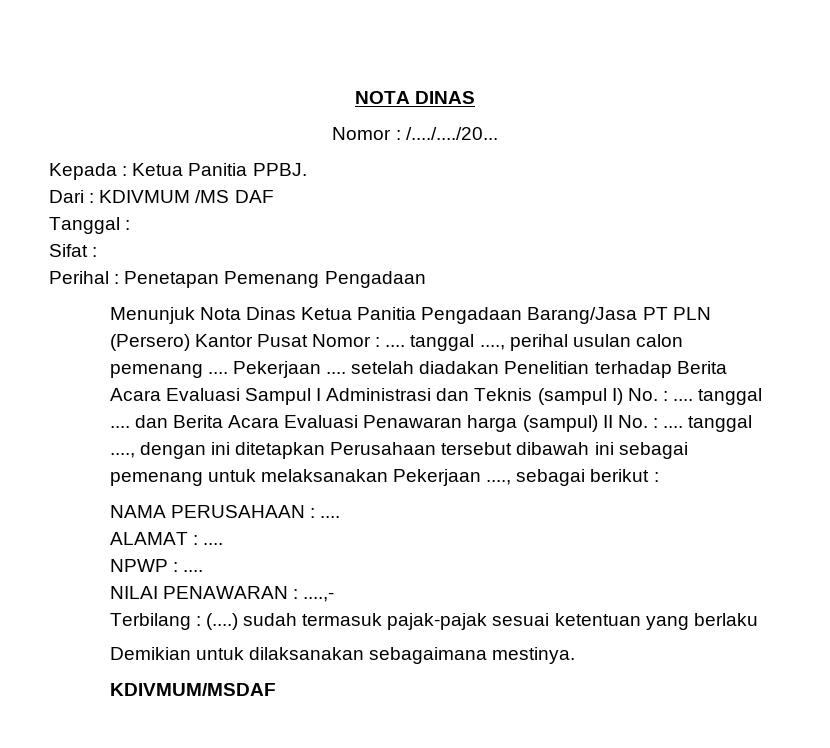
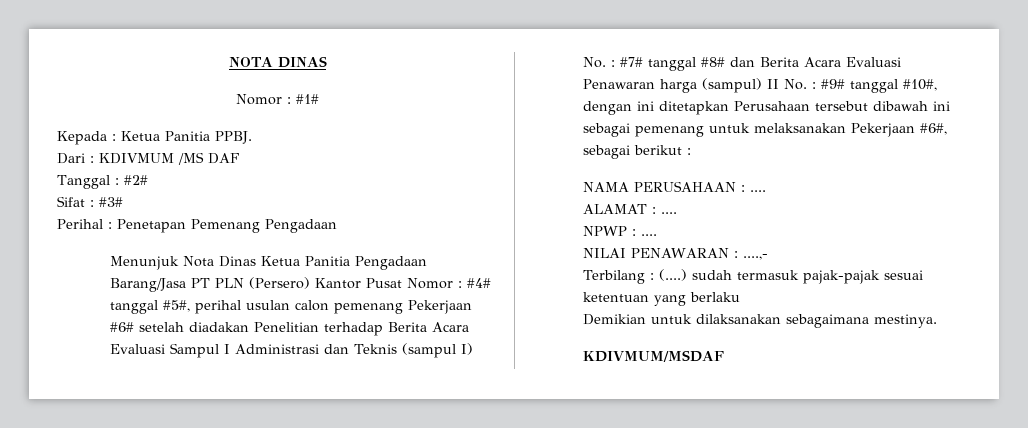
[405,127,498,140] /..../..../20... -> [296,94,319,104] #1#
(131, 225) none -> [123,175,148,185] #2#
(98, 252) none -> [99,197,123,207] #3#
[385,334,505,351] .... tanggal ...., -> [466,278,491,288] [109,300,190,314] #4# tanggal #5#,
[207,361,346,378] .... Pekerjaan .... -> [407,300,472,314] [109,322,134,332] Pekerjaan #6#
[673,388,763,405] [109,426,130,428] .... tanggal .... -> [619,57,725,71] #7# tanggal #8#
[663,415,753,432] [109,453,135,458] .... tanggal ...., -> [820,79,937,93] #9# tanggal #10#,
[486,480,512,485] ...., -> [919,123,947,135] #6#,

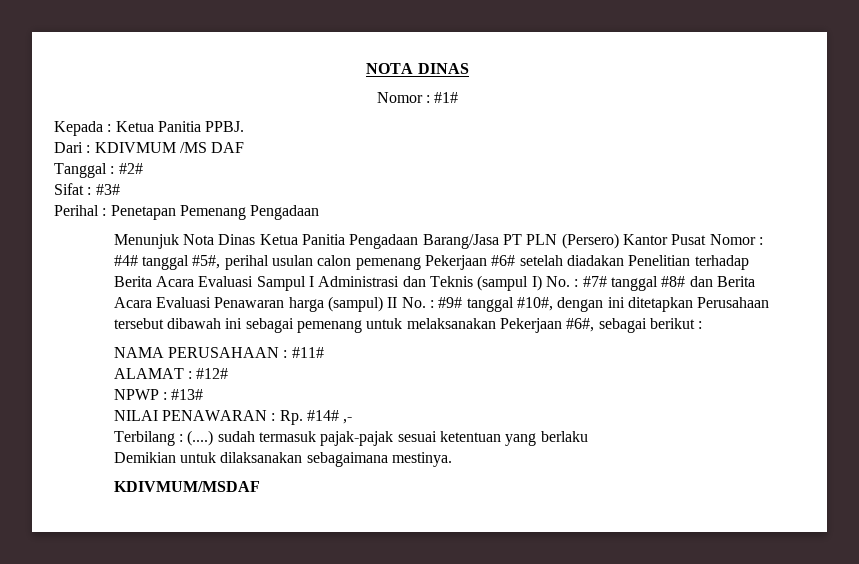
[749,190,766,192] .... -> [291,347,324,358] #11#
[661,212,678,214] .... -> [196,368,229,379] #12#
[640,234,657,236] .... -> [171,389,204,400] #13#
[743,254,769,260] ....,- -> [279,410,353,425] Rp. #14# ,-

